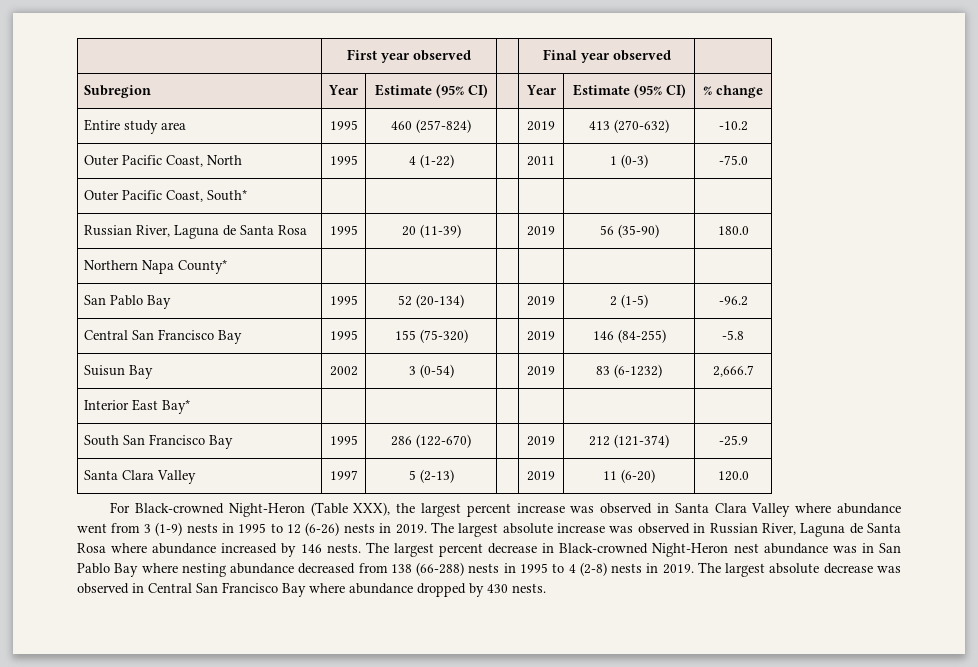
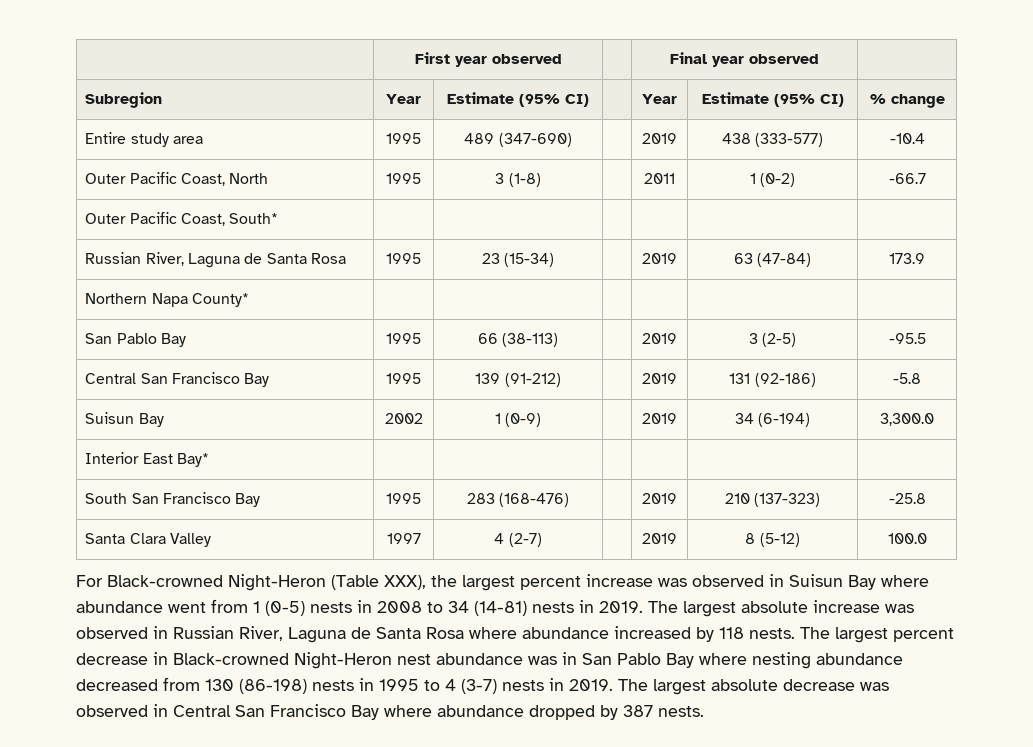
[391,119,471,133] [527,121,555,131] [589,119,669,133] [718,121,748,131] 460 (257-824) | | 2019 | 413 (270-632) | -10.2 -> [464,133,572,147] [642,133,677,144] [721,133,824,147] [889,133,925,144] 489 (347-690) | | 2019 | 438 (333-577) | -10.4
[408,154,454,168] 4 (1-22) -> [495,173,541,187] 3 (1-8)
[621,154,648,168] [718,155,748,165] (0-3) | -75.0 -> [760,173,796,187] [888,173,926,184] (0-2) | -66.7
[401,224,461,238] [527,226,555,236] [599,224,659,238] [717,226,749,235] 20 (11-39) | | 2019 | 56 (35-90) | 180.0 -> [481,253,555,267] [642,253,677,264] [733,253,812,267] [889,253,925,264] 23 (15-34) | | 2019 | 63 (47-84) | 173.9
[398,294,464,308] [527,296,555,306] [610,294,648,308] [718,296,748,306] 52 (20-134) | | 2019 | 2 (1-5) | -96.2 -> [477,333,559,347] [642,333,677,344] [748,333,797,347] [888,333,926,344] 66 (38-113) | | 2019 | 3 (2-5) | -95.5
[394,329,468,343] [527,331,555,341] [592,329,666,343] 155 (75-320) | | 2019 | 146 (84-255) -> [475,373,561,387] [642,373,677,384] [729,373,816,387] 139 (91-212) | | 2019 | 131 (92-186)
[408,364,454,378] [527,366,555,376] [596,364,662,378] [712,365,754,377] 3 (0-54) | | 2019 | 83 (6-1232) | 2,666.7 -> [494,413,542,427] [642,413,677,424] [734,413,811,427] [880,413,934,426] 1 (0-9) | | 2019 | 34 (6-194) | 3,300.0
[391,434,471,448] [527,436,555,446] [589,434,669,448] [718,435,748,446] 286 (122-670) | | 2019 | 212 (121-374) | -25.9 -> [466,493,570,507] [642,493,677,504] [724,493,821,507] [888,493,926,504] 283 (168-476) | | 2019 | 210 (137-323) | -25.8
[408,469,454,483] [527,471,555,481] [603,469,655,483] [717,471,749,481] 5 (2-13) | | 2019 | 11 (6-20) | 120.0 -> [494,533,542,547] [642,533,677,544] [745,533,800,547] [887,533,927,544] 4 (2-7) | | 2019 | 8 (5-12) | 100.0
[674,503,791,517] Santa Clara Valley -> [789,574,876,590] Suisun Bay
[143,522,340,536] 3 (1-9) nests in 1995 to 12 (6-26) -> [253,600,527,616] 1 (0-5) nests in 2008 to 34 (14-81)
[300,544,322,553] 146 -> [719,627,744,639] 118
[390,562,465,576] 138 (66-288) -> [205,679,307,694] 130 (86-198)
[579,562,607,576] (2-8) -> [461,679,497,694] (3-7)
[487,584,508,593] 430 -> [623,705,653,717] 387

